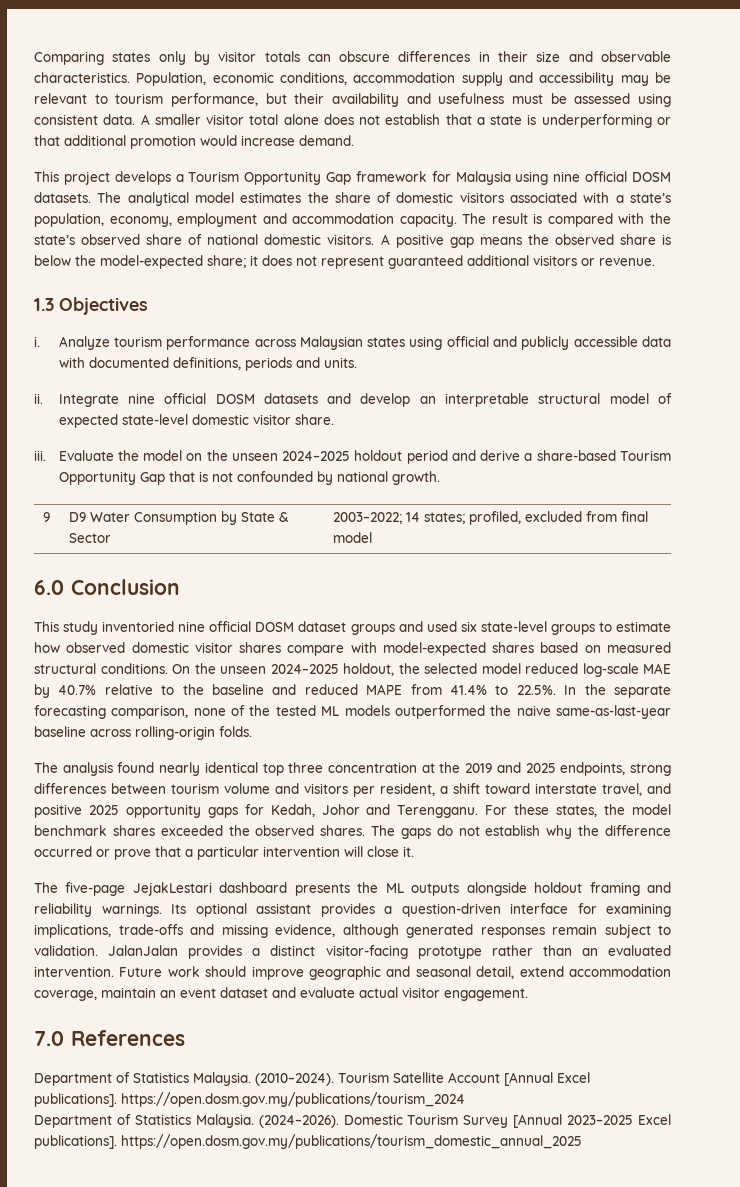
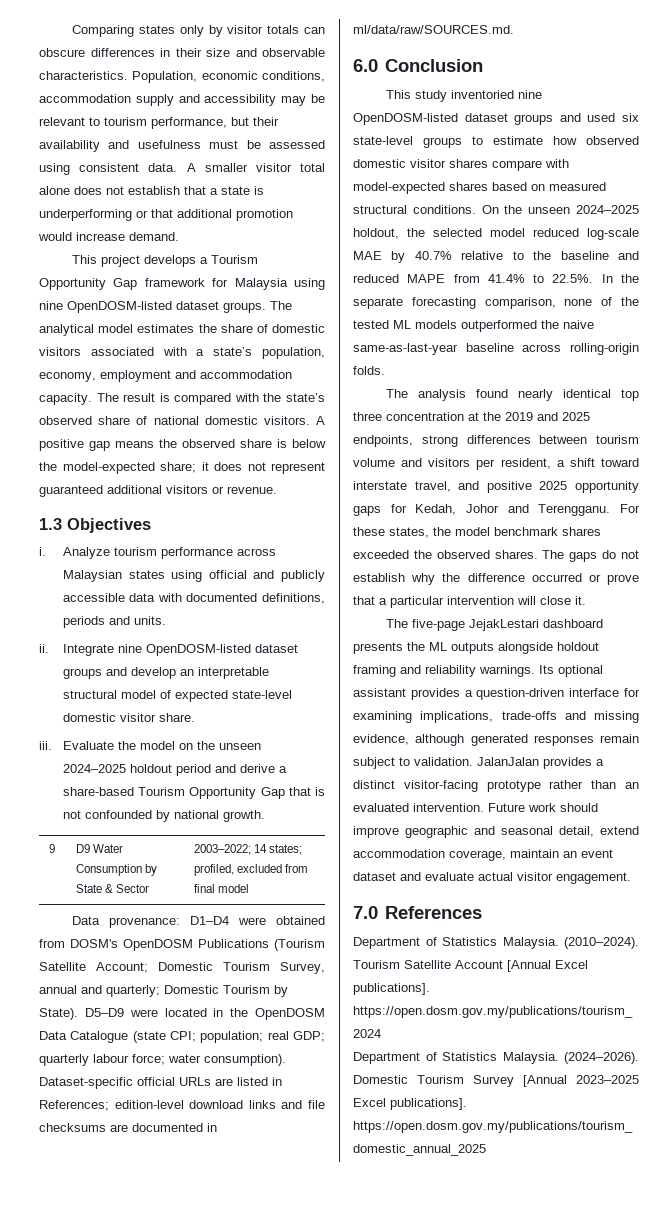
[585,171,671,182] [34,192,91,203] official DOSM datasets. -> [67,301,266,313] OpenDOSM-listed dataset groups.
[164,393,318,404] official DOSM datasets -> [145,644,298,656] [62,668,102,679] OpenDOSM-listed dataset groups
(373, 537) none -> [72,916,325,928] [39,939,325,951] [39,962,325,974] [39,985,288,997] [39,1008,325,1020] [39,1031,325,1043] [39,1054,286,1066] [39,1077,282,1089] [39,1100,325,1111] [39,1123,217,1132] [353,25,514,34] // Data provenance: D1–D4 were obtained from DOSM's OpenDOSM Publications (Tourism Satellite Account; Domestic Tourism Survey, annual and quarterly; Domestic Tourism by State). D5–D9 were located in the OpenDOSM Data Catalogue (state CPI; population; real GDP; quarterly labour force; water consumption). Dataset-specific official URLs are listed in References; edition-level download links and file checksums are documented in ml/data/raw/SOURCES.md.
[209,621,295,632] official DOSM -> [353,113,458,125] OpenDOSM-listed

